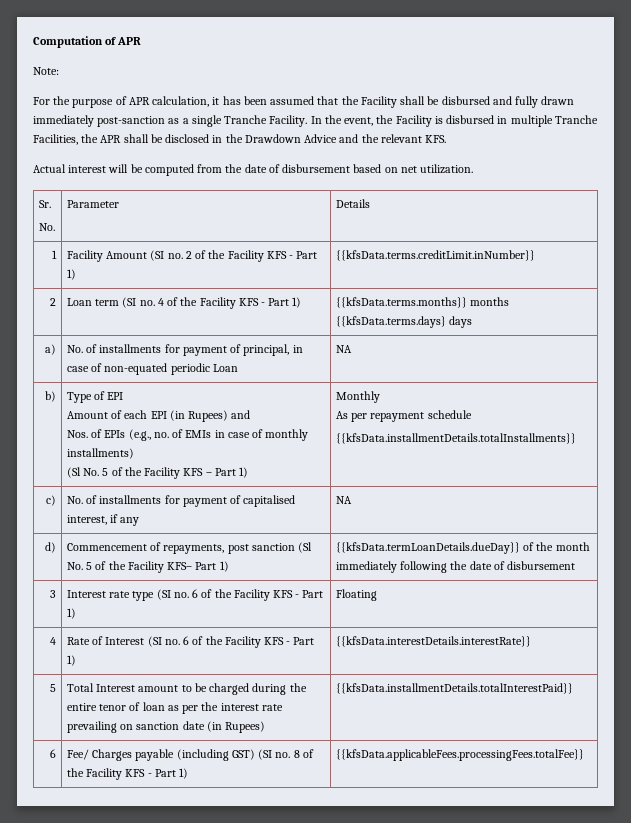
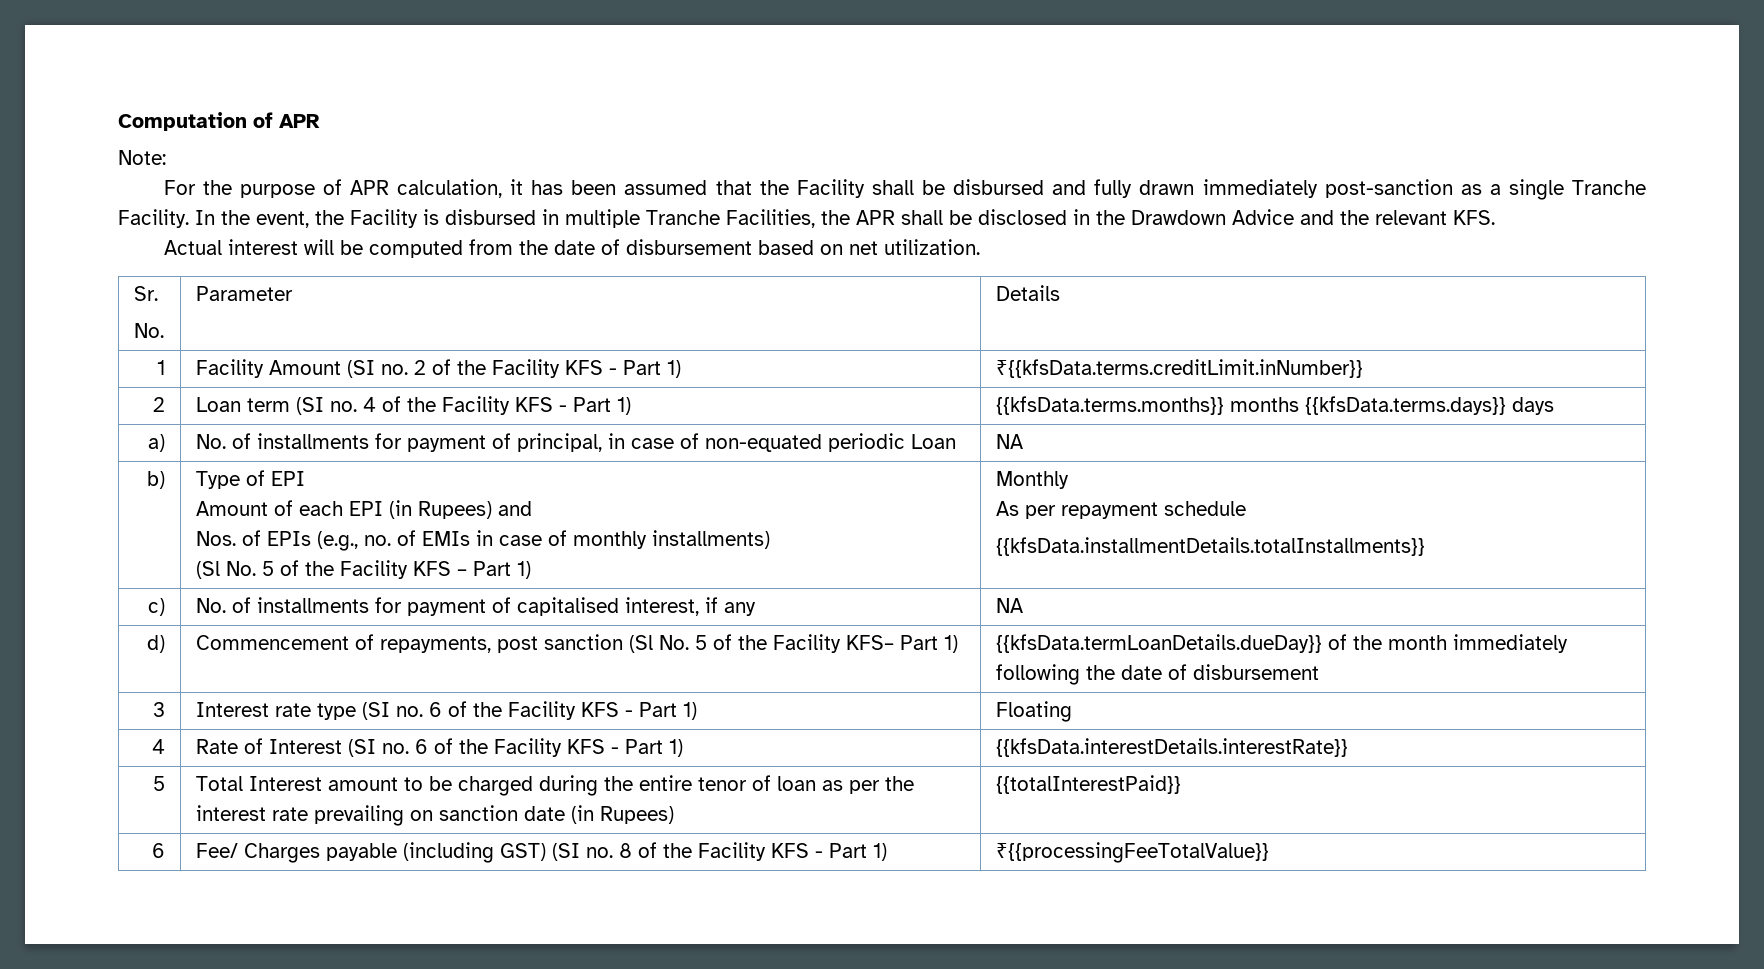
[335,250,535,261] {{kfsData.terms.creditLimit.inNumber}} -> [995,359,1363,378] ₹{{kfsData.terms.creditLimit.inNumber}}
[335,316,446,328] {{kfsData.terms.days} -> [1304,396,1506,415] {{kfsData.terms.days}}
[335,683,573,694] {{kfsData.installmentDetails.totalInterestPaid}} -> [995,775,1181,794] {{totalInterestPaid}}
[335,749,584,761] {{kfsData.applicableFees.processingFees.totalFee}} -> [995,842,1269,863] ₹{{processingFeeTotalValue}}

